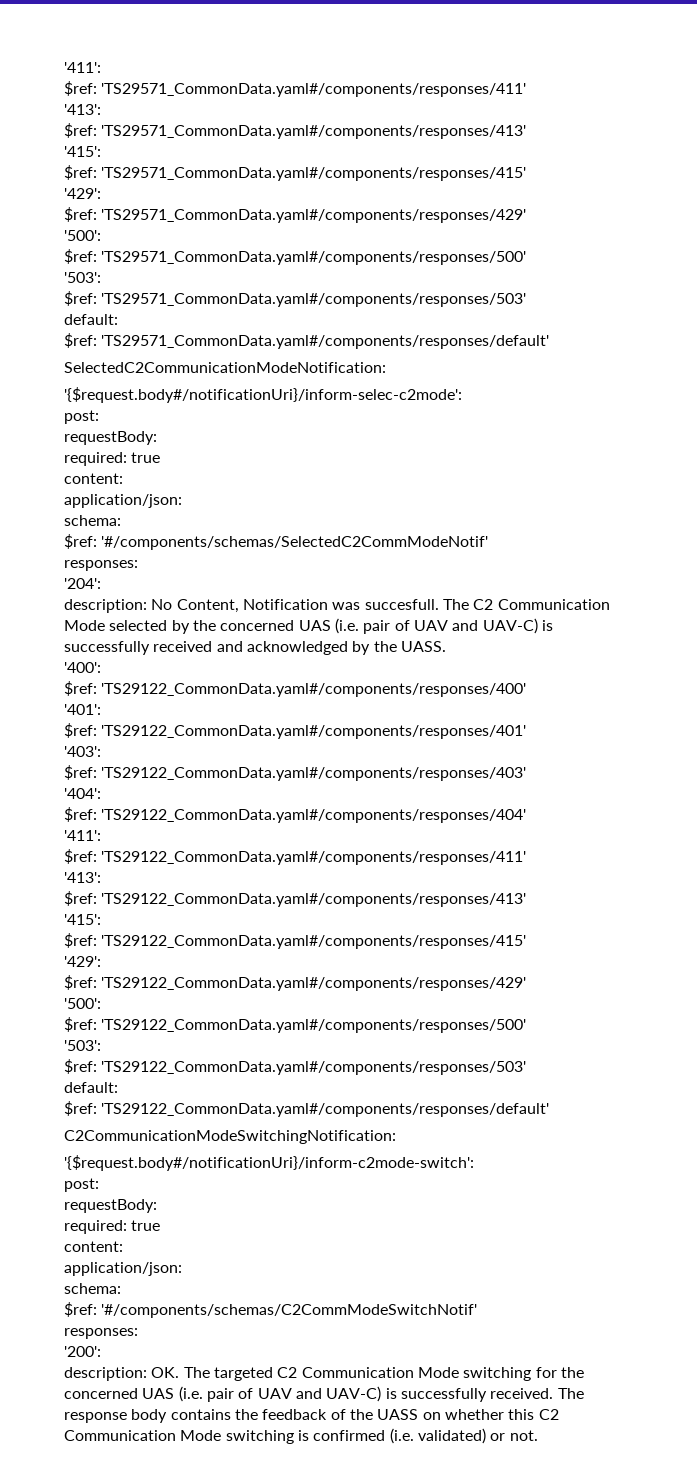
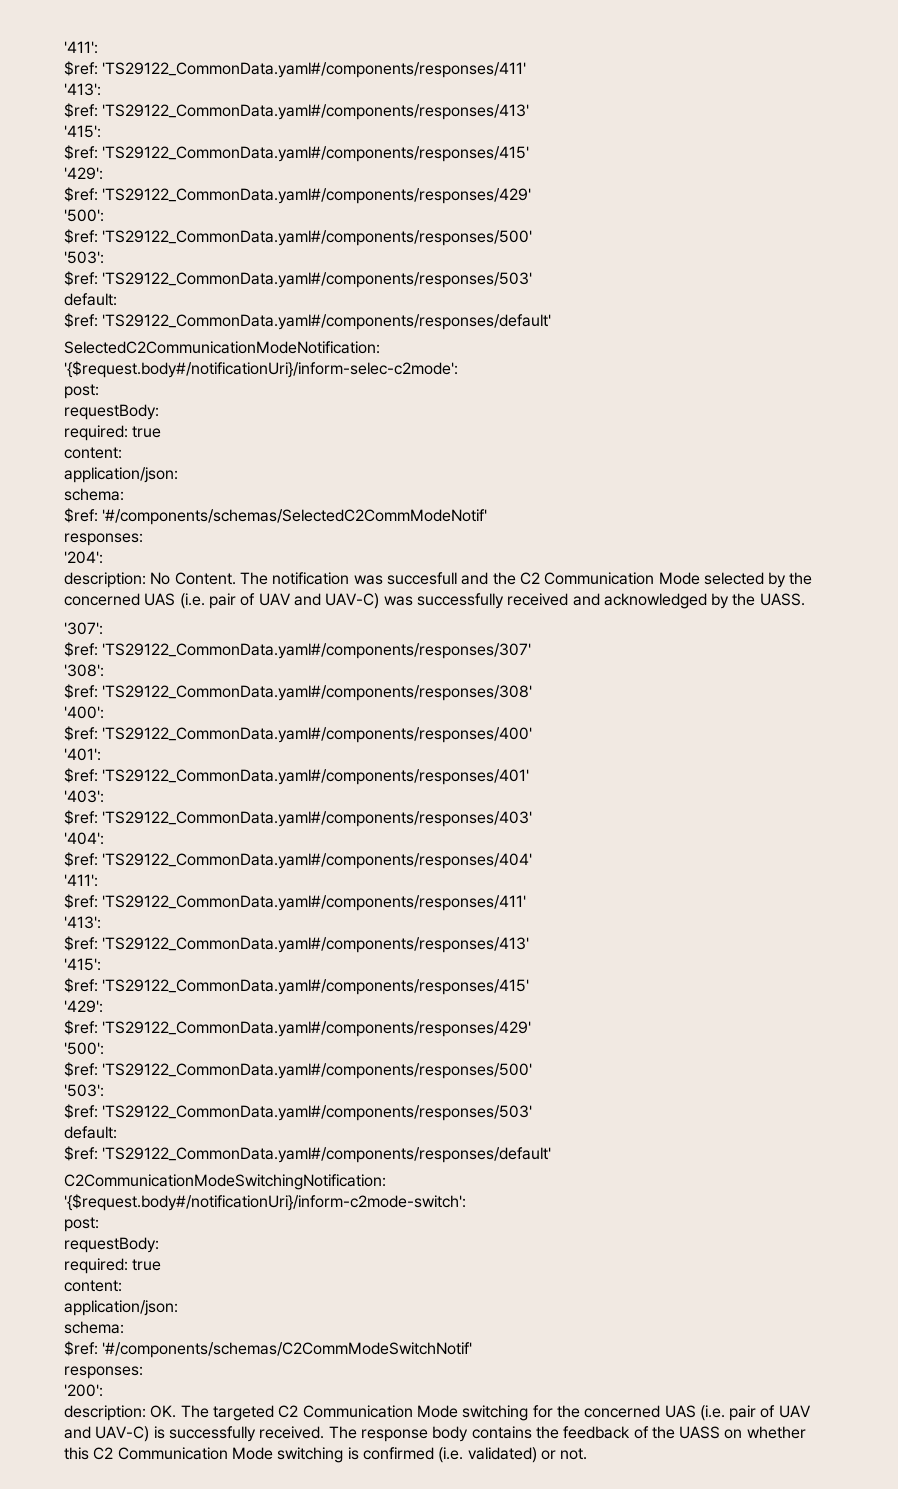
[64,62,101,73] [64,81,527,97] [64,104,101,115] [64,123,527,139] [64,146,101,157] [64,165,527,181] [64,188,101,199] [64,207,527,223] [64,230,101,241] [64,249,527,265] [64,272,101,283] [64,291,527,307] [64,314,118,325] [64,333,550,349] '411': // $ref: 'TS29571_CommonData.yaml#/components/responses/411' // '413': // $ref: 'TS29571_CommonData.yaml#/components/responses/413' // '415': // $ref: 'TS29571_CommonData.yaml#/components/responses/415' // '429': // $ref: 'TS29571_CommonData.yaml#/components/responses/429' // '500': // $ref: 'TS29571_CommonData.yaml#/components/responses/500' // '503': // $ref: 'TS29571_CommonData.yaml#/components/responses/503' // default: // $ref: 'TS29571_CommonData.yaml#/components/responses/default' -> [64,41,98,54] [64,61,527,78] [64,83,101,96] [64,103,530,120] [64,125,101,138] [64,145,530,162] [64,167,103,180] [64,187,532,204] [64,209,104,222] [64,229,533,246] [64,251,104,264] [64,271,533,288] [64,293,117,306] [64,313,552,330] '411': // $ref: 'TS29122_CommonData.yaml#/components/responses/411' // '413': // $ref: 'TS29122_CommonData.yaml#/components/responses/413' // '415': // $ref: 'TS29122_CommonData.yaml#/components/responses/415' // '429': // $ref: 'TS29122_CommonData.yaml#/components/responses/429' // '500': // $ref: 'TS29122_CommonData.yaml#/components/responses/500' // '503': // $ref: 'TS29122_CommonData.yaml#/components/responses/503' // default: // $ref: 'TS29122_CommonData.yaml#/components/responses/default'
[176,599,469,613] Content, Notification was succesfull. The -> [174,572,516,585] Content. The notification was succesfull and the
[541,620,553,631] is -> [383,596,413,606] was
(446, 646) none -> [64,622,103,635] [64,642,532,659] [64,664,104,677] [64,684,533,701] // '307': // $ref: 'TS29122_CommonData.yaml#/components/responses/307' // '308': // $ref: 'TS29122_CommonData.yaml#/components/responses/308'

